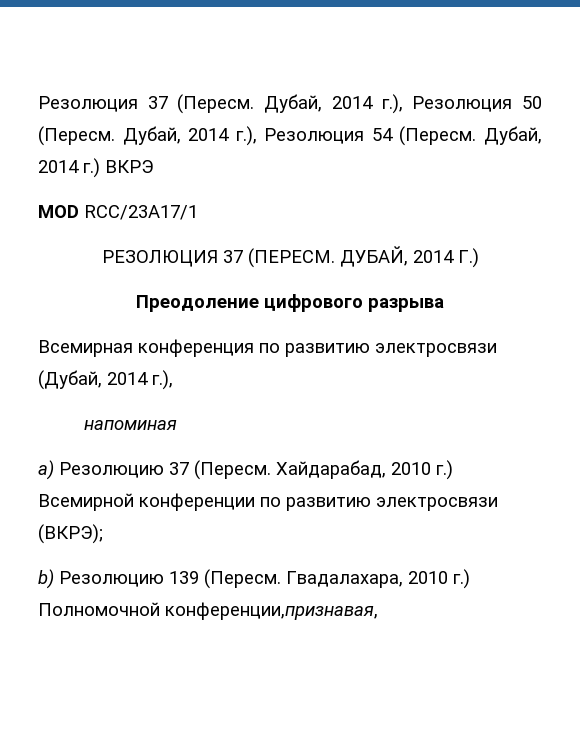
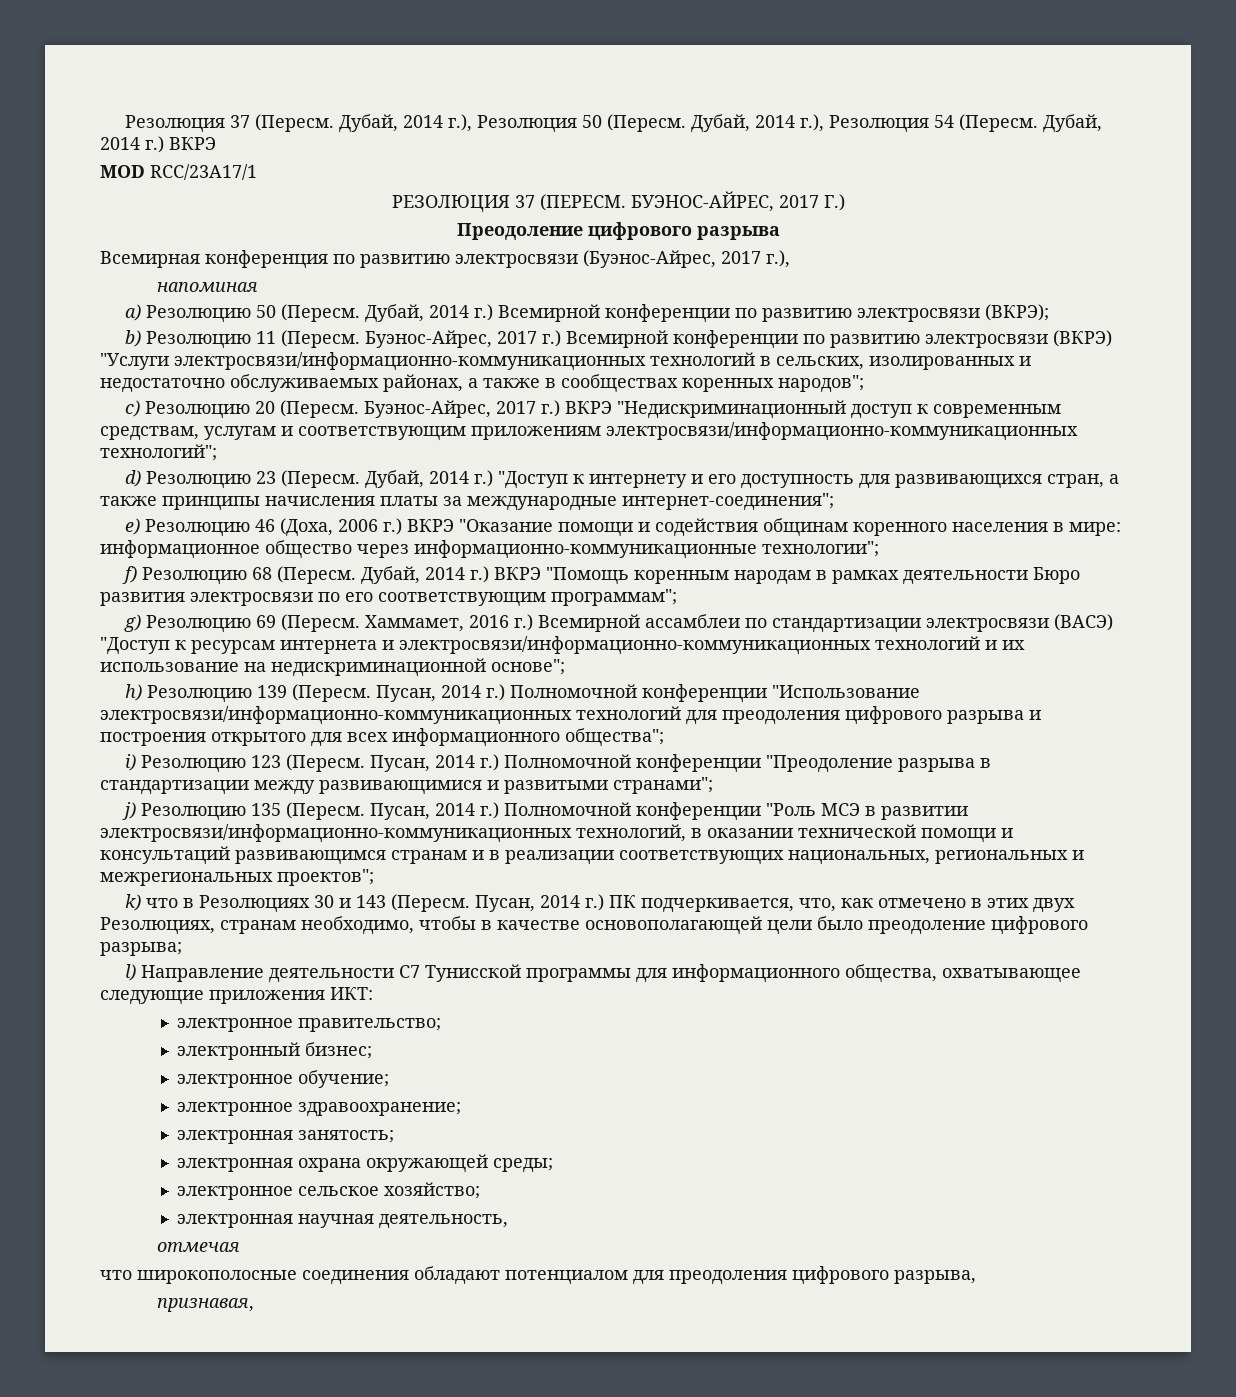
[339,246,454,267] ДУБАЙ, 2014 -> [630,191,819,212] БУЭНОС-АЙРЕС, 2017
[38,370,148,390] (Дубай, 2014 -> [583,250,761,268] (Буэнос-Айрес, 2017
[169,460,431,480] 37 (Пересм. Хайдарабад, 2010 -> [255,304,469,323] 50 (Пересм. Дубай, 2014
[169,569,470,589] [38,602,378,620] 139 (Пересм. Гвадалахара, 2010 г.) Полномочной конференции,признавая, -> [255,330,1112,349] [100,352,1031,371] [100,374,864,393] [124,400,1061,419] [100,422,1078,441] [100,444,217,461] [124,470,1119,489] [100,493,834,511] [124,518,1121,537] [100,540,879,559] [121,566,1080,585] [100,589,677,607] [123,614,1113,633] [100,636,1025,655] [100,658,565,677] [124,684,920,703] [100,706,1041,725] [100,728,664,747] [124,754,991,773] [100,777,713,795] [121,802,968,821] [100,824,1013,843] [100,846,1084,865] [100,869,374,886] [124,894,1075,913] [100,916,1088,935] [100,942,182,956] [124,964,1081,983] [100,987,373,1005] [176,1018,441,1032] [176,1042,372,1060] [176,1070,389,1088] [176,1102,461,1117] [176,1130,394,1144] [176,1154,553,1173] [176,1182,480,1200] [176,1214,508,1229] [157,1242,241,1252] [100,1266,976,1285] [157,1298,255,1312] 11 (Пересм. Буэнос-Айрес, 2017 г.) Всемирной конференции по развитию электросвязи (ВКРЭ) "Услуги электросвязи/информационно-коммуникационных технологий в сельских, изолированных и недостаточно обслуживаемых районах, а также в сообществах коренных народов"; // c) Резолюцию 20 (Пересм. Буэнос-Айрес, 2017 г.) ВКРЭ "Недискриминационный доступ к современным средствам, услугам и соответствующим приложениям электросвязи/информационно-коммуникационных технологий"; // d) Резолюцию 23 (Пересм. Дубай, 2014 г.) "Доступ к интернету и его доступность для развивающихся стран, а также принципы начисления платы за международные интернет-соединения"; // e) Резолюцию 46 (Доха, 2006 г.) ВКРЭ "Оказание помощи и содействия общинам коренного населения в мире: информационное общество через информационно-коммуникационные технологии"; // f) Резолюцию 68 (Пересм. Дубай, 2014 г.) ВКРЭ "Помощь коренным народам в рамках деятельности Бюро развития электросвязи по его соответствующим программам"; // g) Резолюцию 69 (Пересм. Хаммамет, 2016 г.) Всемирной ассамблеи по стандартизации электросвязи (ВАСЭ) "Доступ к ресурсам интернета и электросвязи/информационно-коммуникационных технологий и их использование на недискриминационной основе"; // h) Резолюцию 139 (Пересм. Пусан, 2014 г.) Полномочной конференции "Использование электросвязи/информационно-коммуникационных технологий для преодоления цифрового разрыва и построения открытого для всех информационного общества"; // i) Резолюцию 123 (Пересм. Пусан, 2014 г.) Полномочной конференции "Преодоление разрыва в стандартизации между развивающимися и развитыми странами"; // j) Резолюцию 135 (Пересм. Пусан, 2014 г.) Полномочной конференции "Роль МСЭ в развитии электросвязи/информационно-коммуникационных технологий, в оказании технической помощи и консультаций развивающимся странам и в реализации соответствующих национальных, региональных и межрегиональных проектов"; // k) что в Резолюциях 30 и 143 (Пересм. Пусан, 2014 г.) ПК подчеркивается, что, как отмечено в этих двух Резолюциях, странам необходимо, чтобы в качестве основополагающей цели было преодоление цифрового разрыва; // l) Направление деятельности С7 Тунисской программы для информационного общества, охватывающее следующие приложения ИКТ: // электронное правительство; // электронный бизнес; // электронное обучение; // электронное здравоохранение; // электронная занятость; // электронная охрана окружающей среды; // электронное сельское хозяйство; // электронная научная деятельность, // отмечая // что широкополосные соединения обладают потенциалом для преодоления цифрового разрыва, // признавая,

